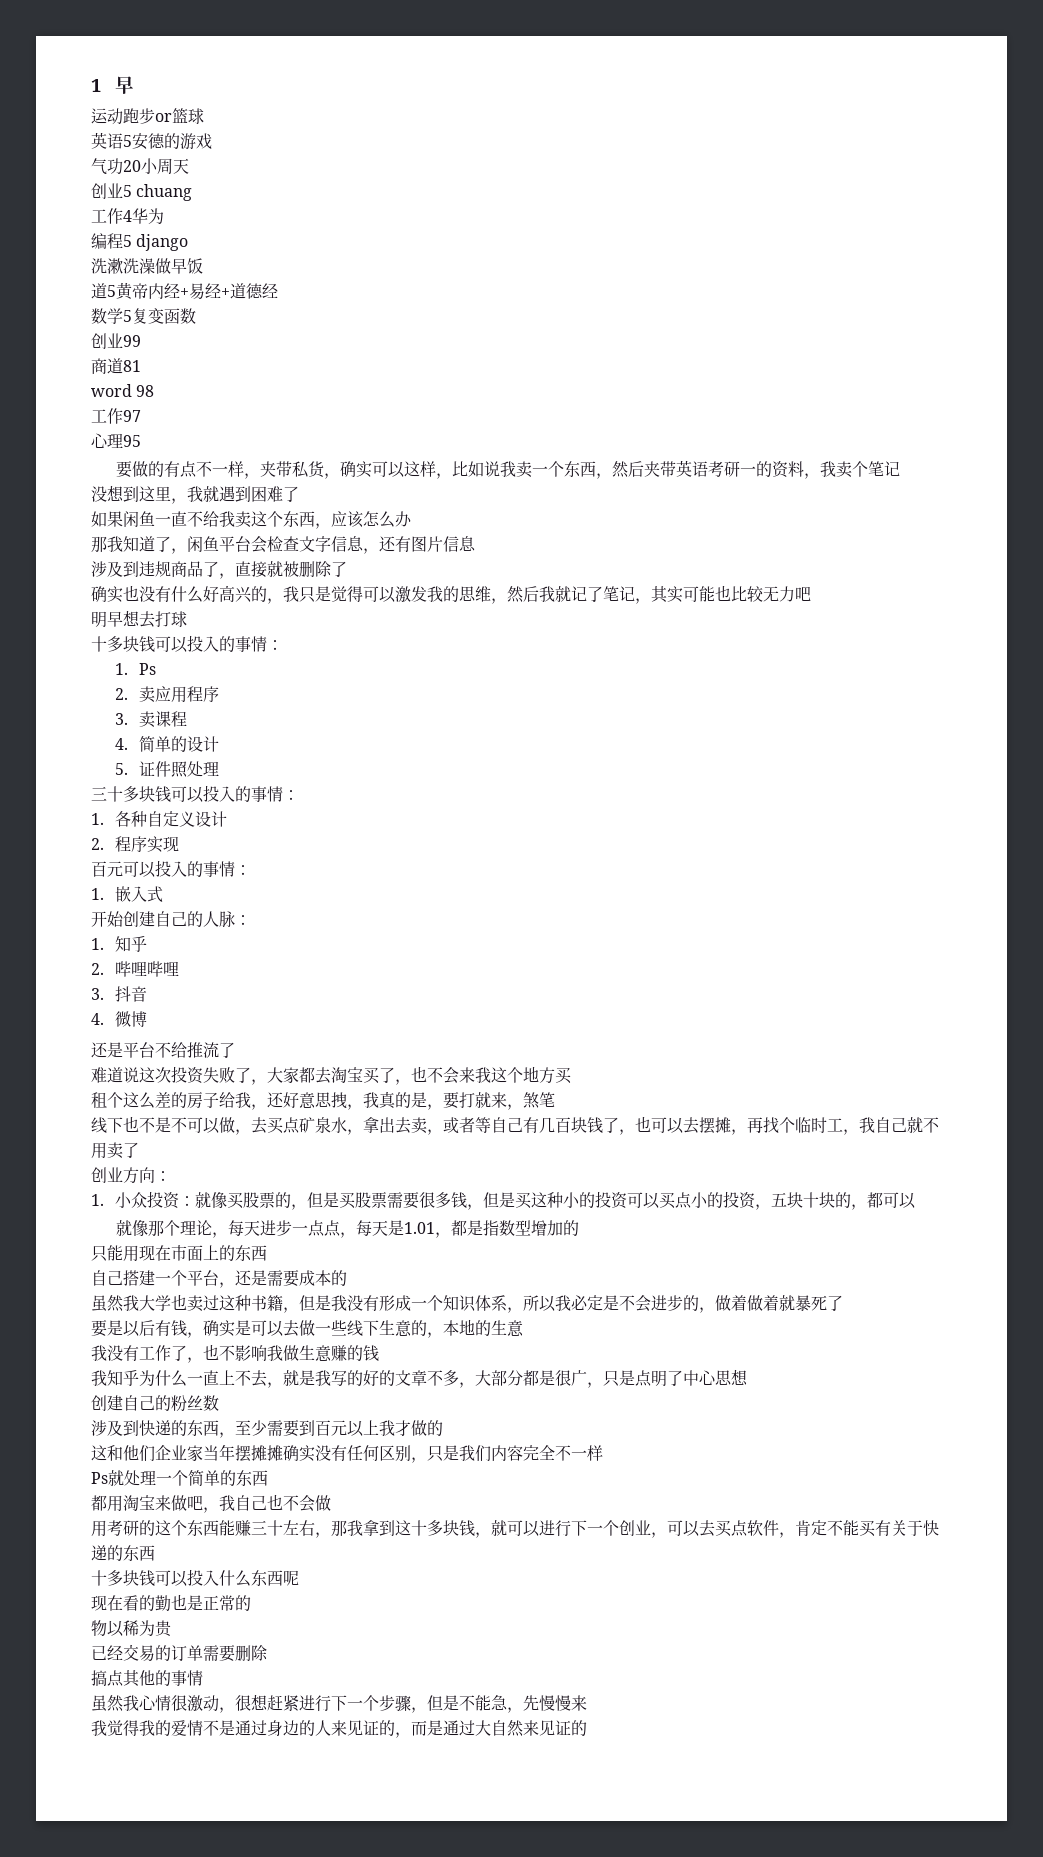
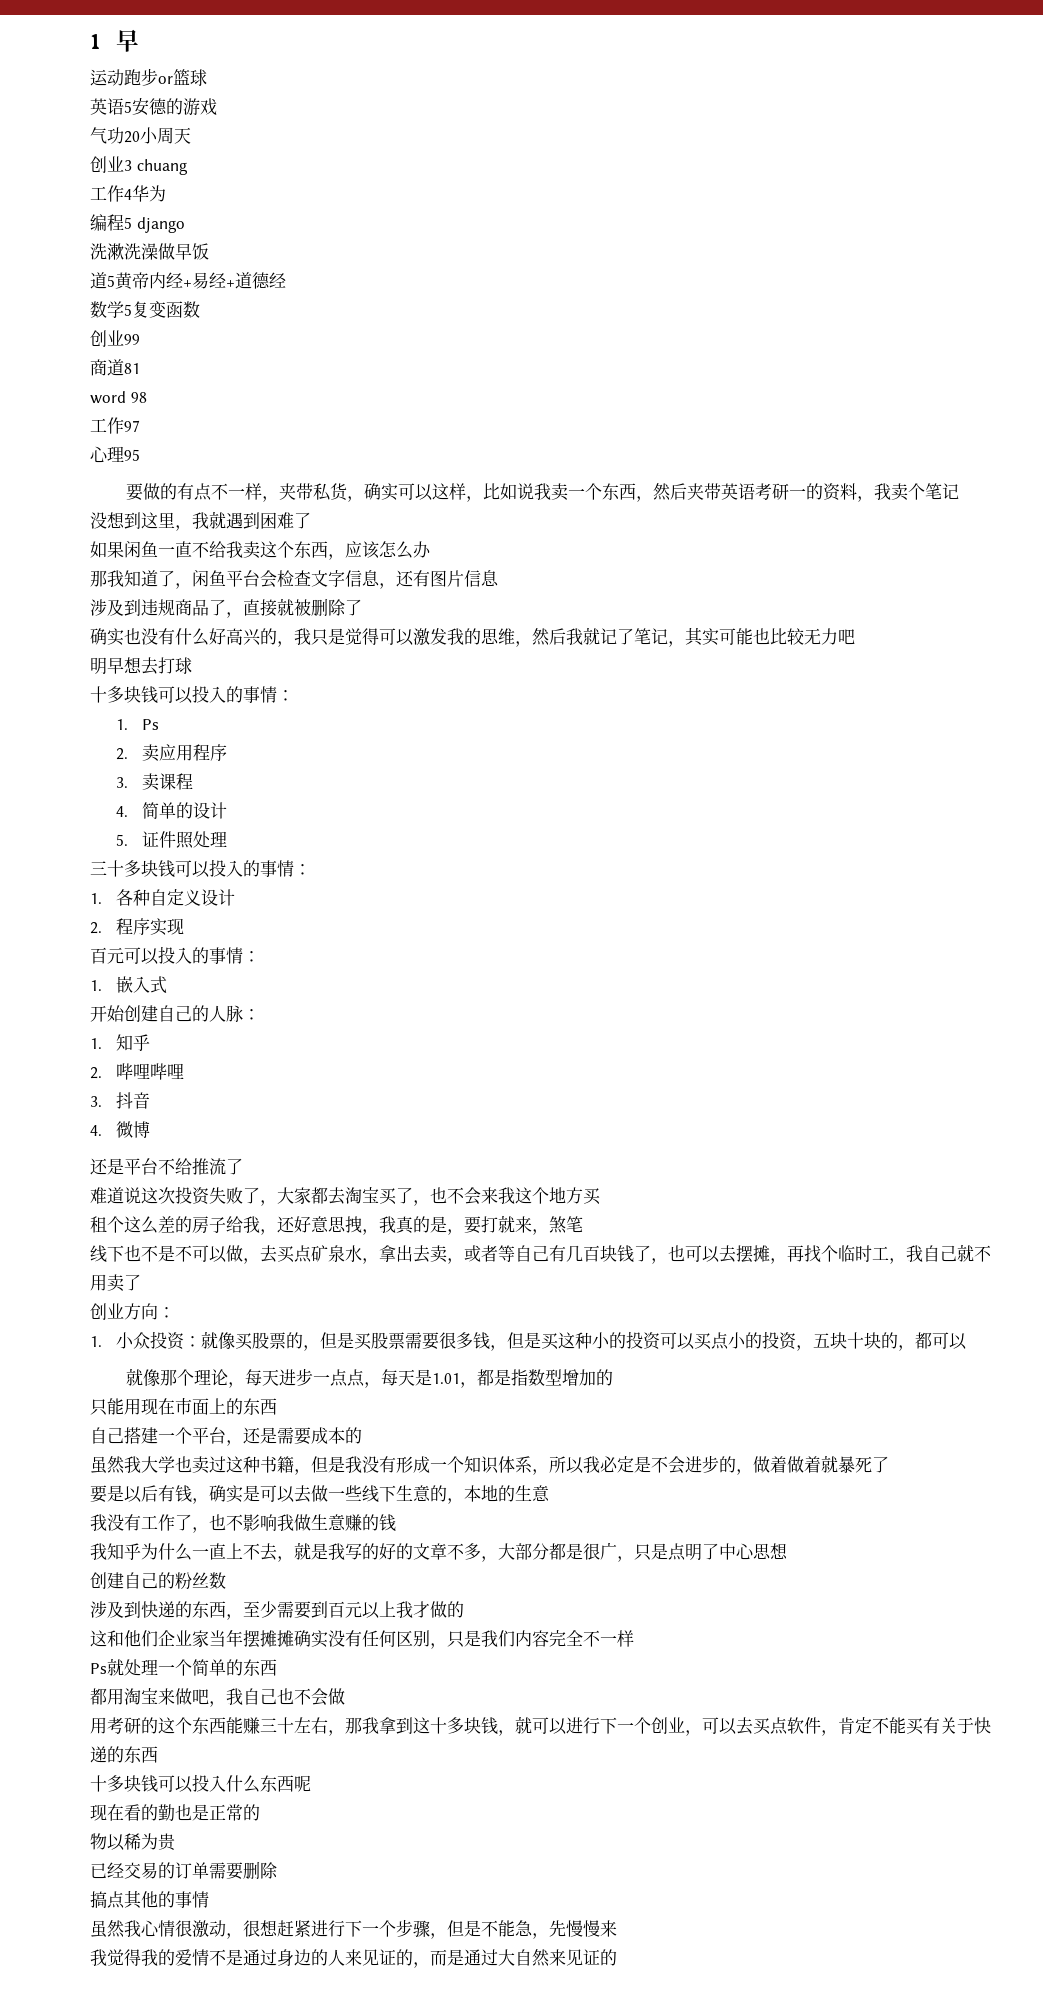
[123,185,132,197] 5 -> [124,160,132,171] 3

